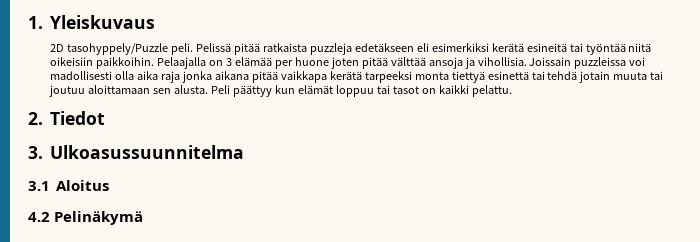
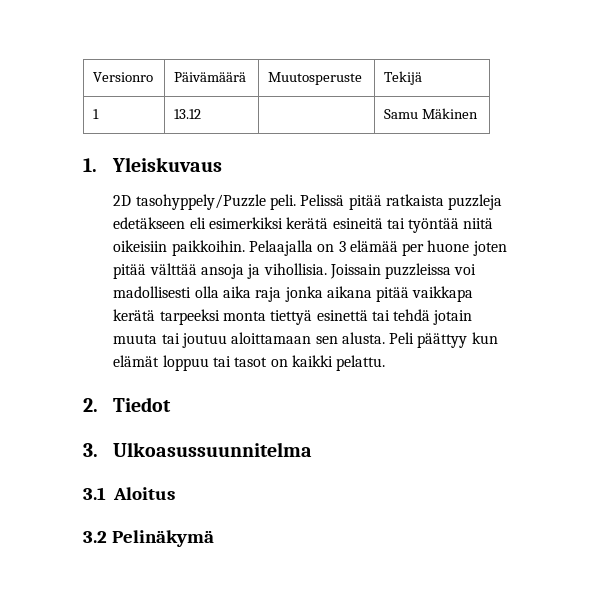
(28, 22) none -> [93,72,154,82] [174,72,247,82] [268,72,363,85] [384,71,423,85] [93,109,100,119] [174,109,202,119] [384,108,479,119] Versionro | Päivämäärä | Muutosperuste | Tekijä // 1 | 13.12 | | Samu Mäkinen //
[28,212,50,222] 4.2 -> [83,531,107,543] 3.2

